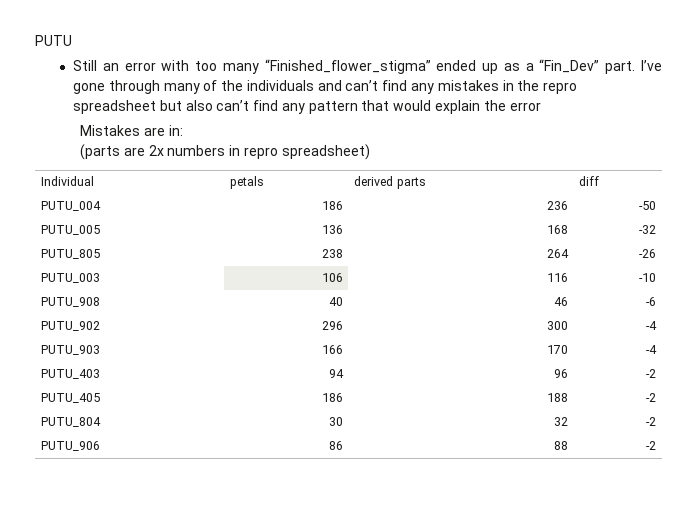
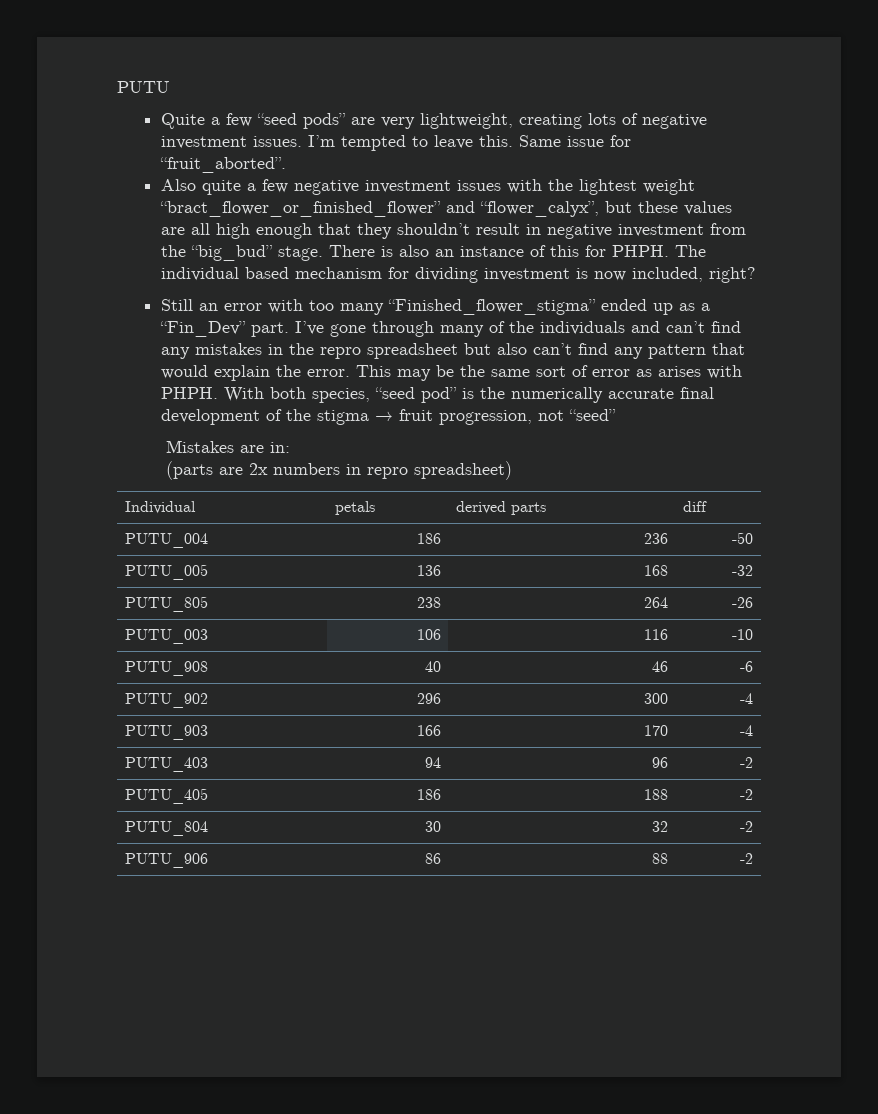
(72, 40) none -> [160,113,707,129] [160,135,631,151] [159,157,286,173] [160,179,695,195] [159,201,732,217] [160,223,746,239] [160,245,706,261] [160,267,756,283] // Quite a few “seed pods” are very lightweight, creating lots of negative investment issues. I’m tempted to leave this. Same issue for “fruit_aborted”. // Also quite a few negative investment issues with the lightest weight “bract_flower_or_finished_flower” and “flower_calyx”, but these values are all high enough that they shouldn’t result in negative investment from the “big_bud” stage. There is also an instance of this for PHPH. The individual based mechanism for dividing investment is now included, right?
[509,102,541,111] error -> [306,365,742,381] [160,387,714,403] [160,409,616,425] error. This may be the same sort of error as arises with PHPH. With both species, “seed pod” is the numerically accurate final development of the stigma → fruit progression, not “seed”

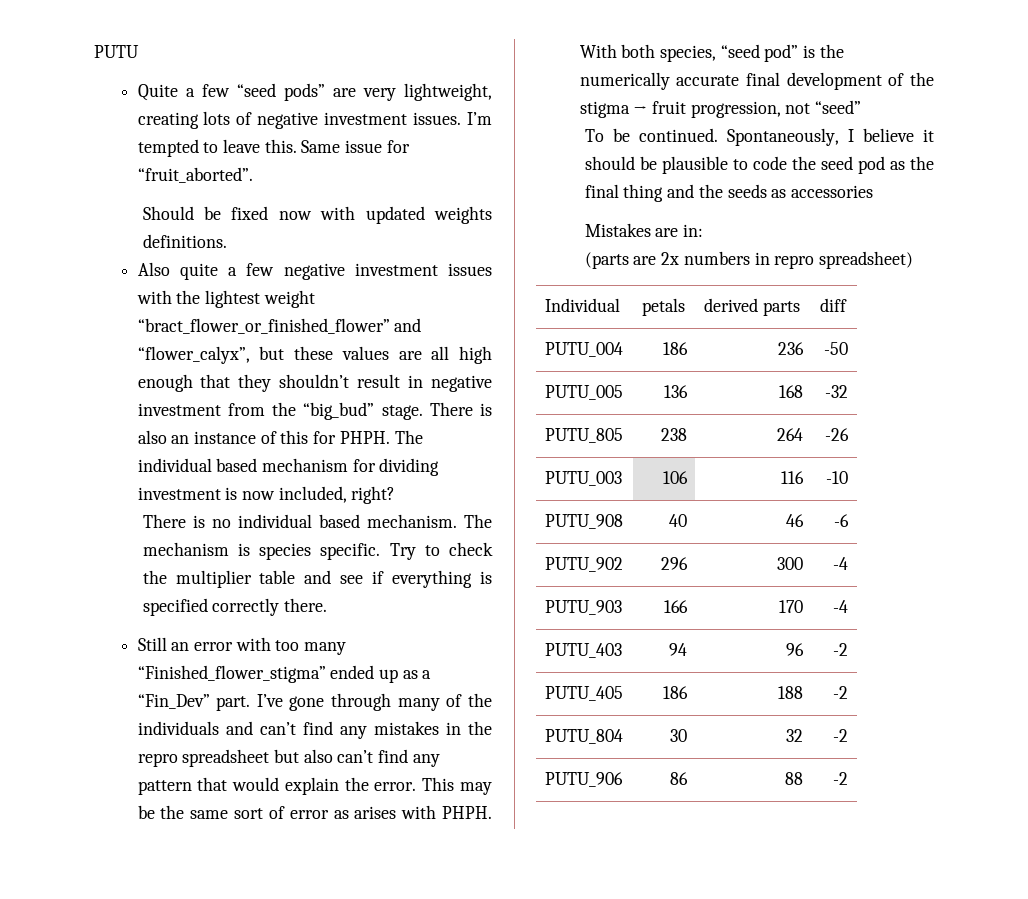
(286, 165) none -> [142,206,492,224] [142,234,227,248] // Should be fixed now with updated weights definitions.
(756, 275) none -> [142,514,492,528] [142,542,494,560] [142,570,493,588] [142,598,328,616] // There is no individual based mechanism. The mechanism is species specific. Try to check the multiplier table and see if everything is specified correctly there.
(616, 415) none -> [584,128,934,146] [584,156,935,174] [584,184,873,202] // To be continued. Spontaneously, I believe it should be plausible to code the seed pod as the final thing and the seeds as accessories

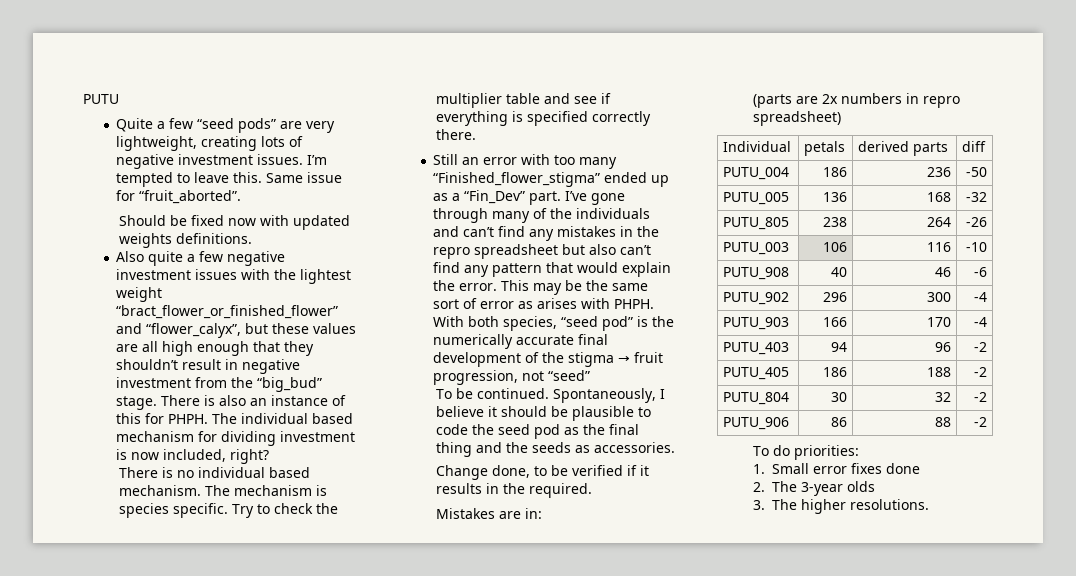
[790,185,873,198] accessories -> [593,442,675,453] [435,465,649,480] [435,483,592,498] accessories. // Change done, to be verified if it results in the required.
(848, 778) none -> [752,445,859,460] [752,463,920,474] [752,481,875,496] [752,499,929,514] // To do priorities: // 1. Small error fixes done // 2. The 3-year olds // 3. The higher resolutions.

